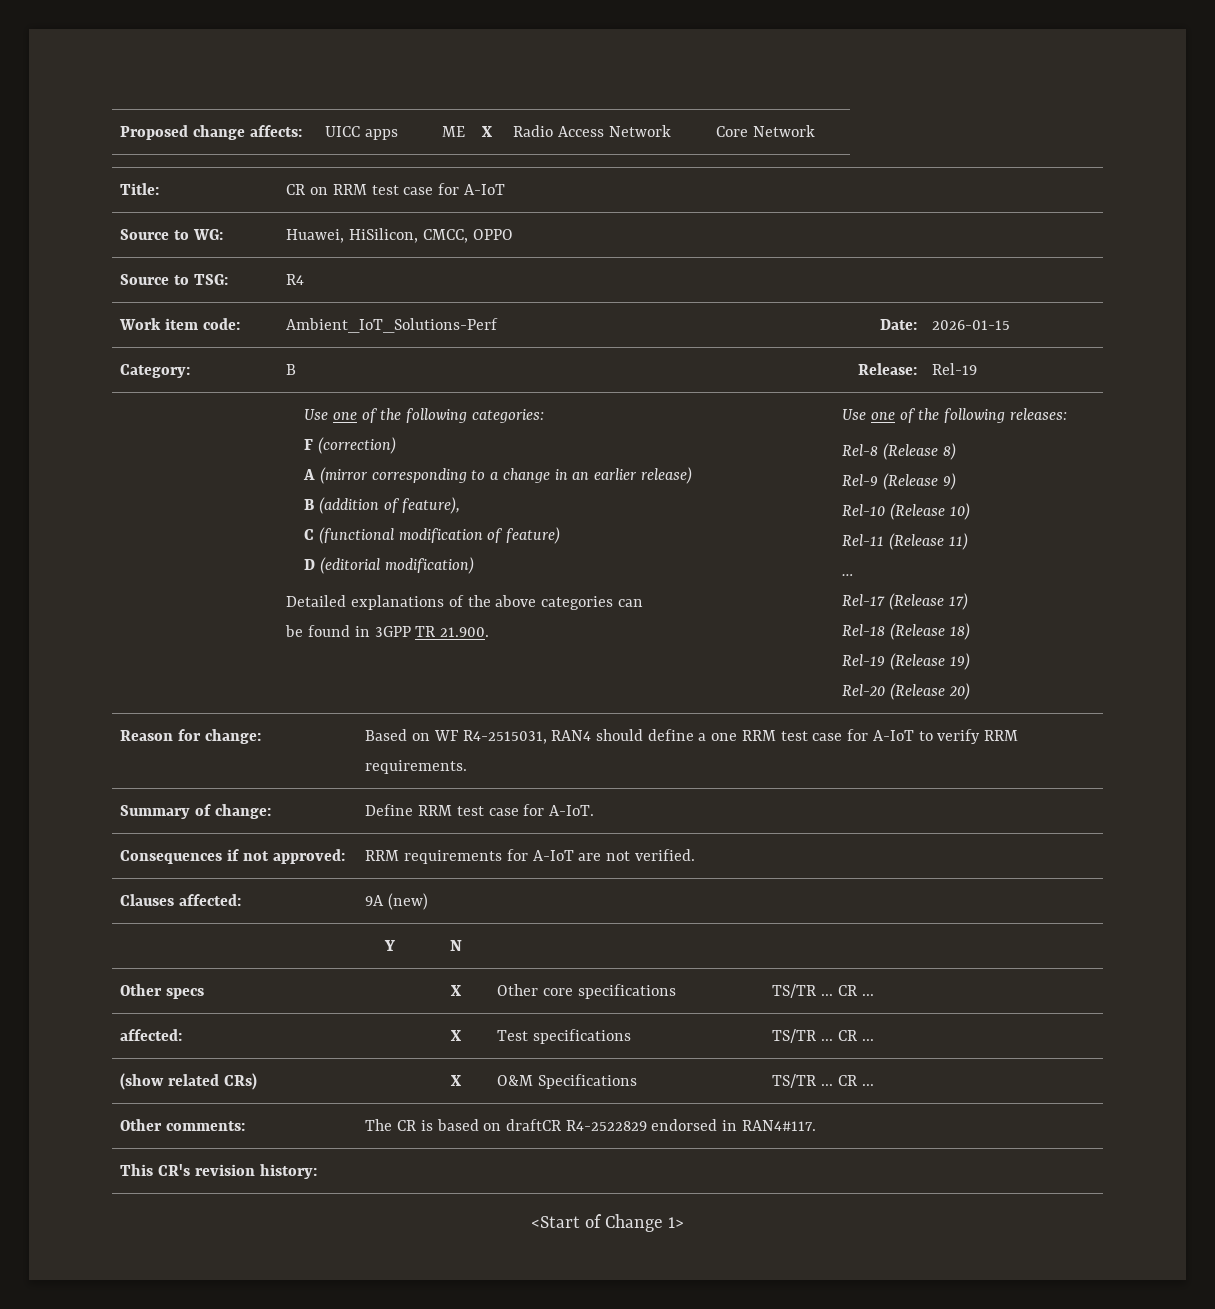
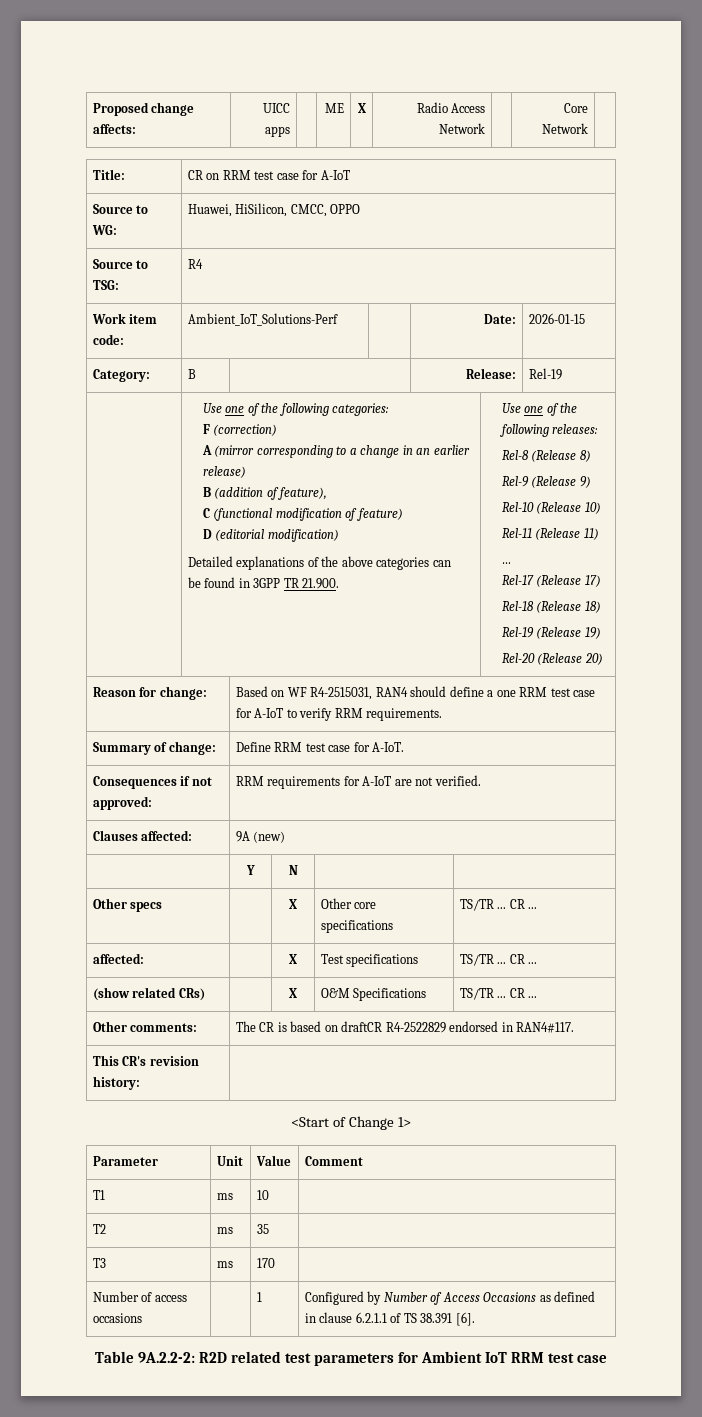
(685, 1222) none -> [92,1156,158,1166] [216,1156,243,1166] [255,1155,291,1166] [304,1156,363,1166] [92,1190,105,1200] [216,1193,233,1200] [256,1190,269,1200] [92,1224,106,1234] [216,1227,233,1234] [256,1224,269,1234] [92,1258,106,1268] [216,1261,233,1268] [256,1258,275,1268] [92,1291,187,1302] [92,1313,142,1323] [256,1292,262,1302] [304,1291,596,1305] [304,1312,475,1326] [95,1351,607,1366] // Parameter | Unit | Value | Comment // T1 | ms | 10 | // T2 | ms | 35 | // T3 | ms | 170 | // Number of access occasions | | 1 | Configured by Number of Access Occasions as defined in clause 6.2.1.1 of TS 38.391 [6]. // Table 9A.2.2-2: R2D related test parameters for Ambient IoT RRM test case

